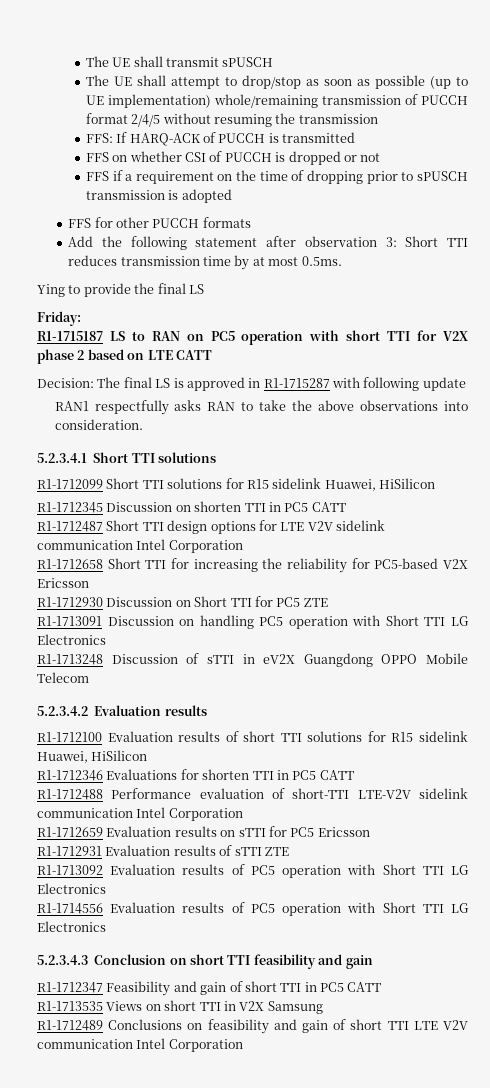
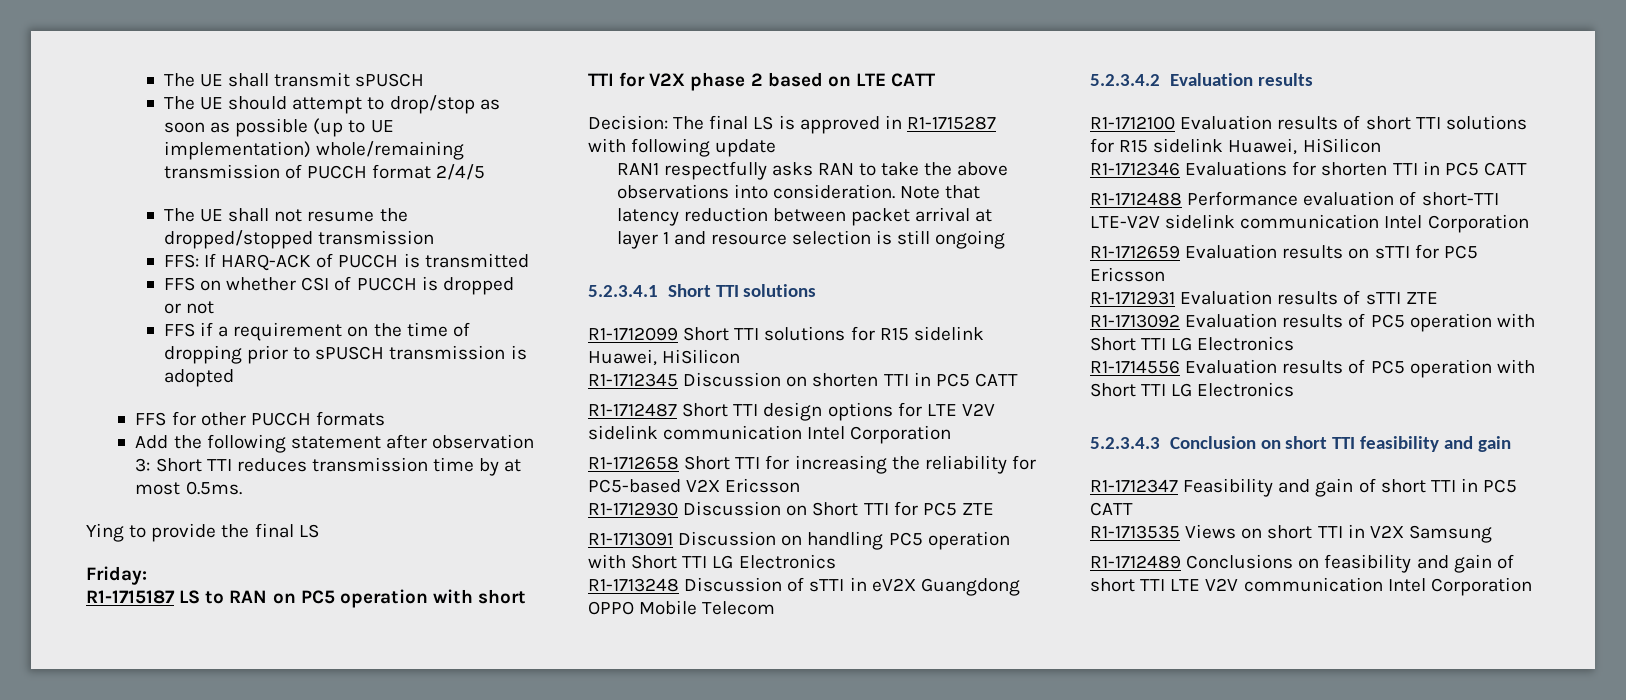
[136,75,166,86] shall -> [228,96,288,110] should
[162,113,296,127] without resuming the -> [163,208,408,222] [163,230,313,249] // The UE shall not resume the dropped/stopped
(143, 424) none -> [899,185,981,199] [616,207,993,226] [616,230,1006,249] Note that latency reduction between packet arrival at layer 1 and resource selection is still ongoing

